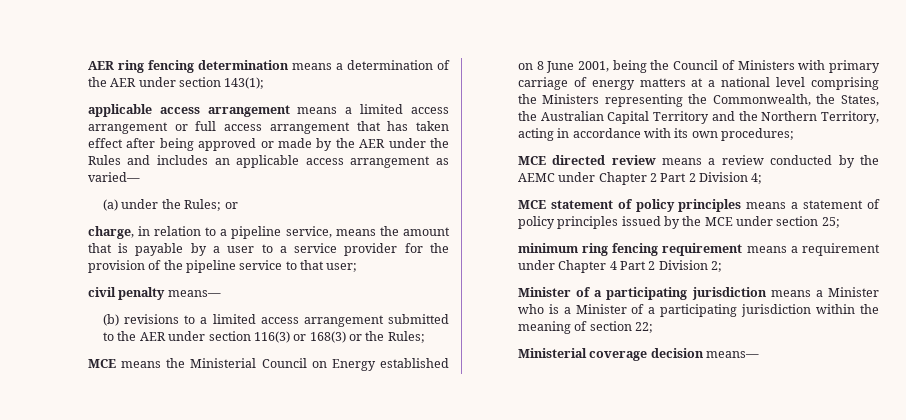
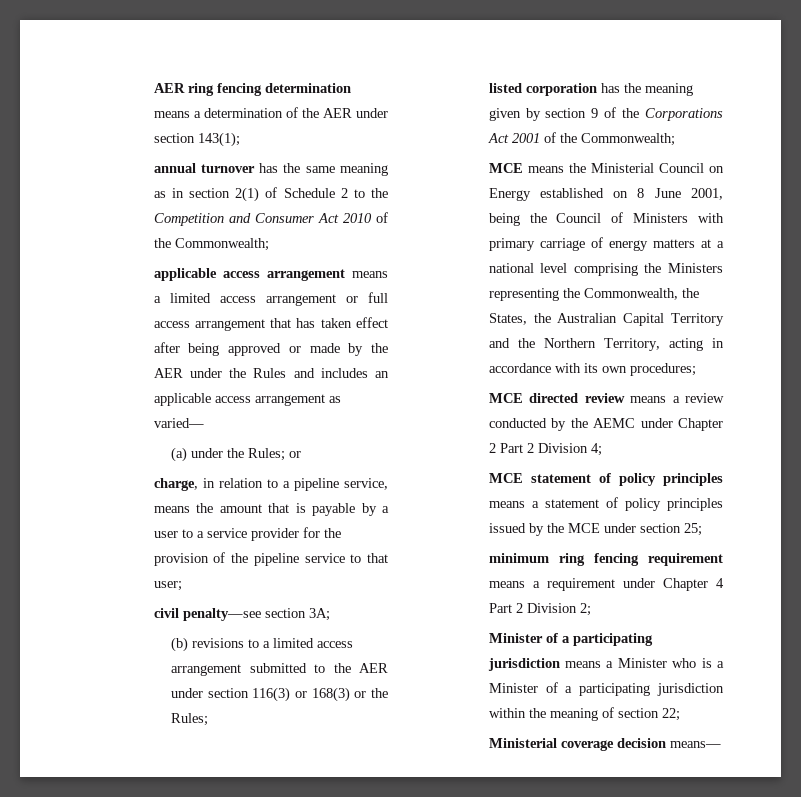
(265, 83) none -> [153,163,389,176] [153,187,388,202] [153,212,388,226] [153,238,269,251] // annual turnover has the same meaning as in section 2(1) of Schedule 2 to the Competition and Consumer Act 2010 of the Commonwealth;
[118,287,221,300] penalty means— -> [182,608,330,621] penalty—see section 3A;
(425, 337) none -> [488,83,693,96] [488,107,723,121] [487,132,675,146] // listed corporation has the meaning given by section 9 of the Corporations Act 2001 of the Commonwealth;

